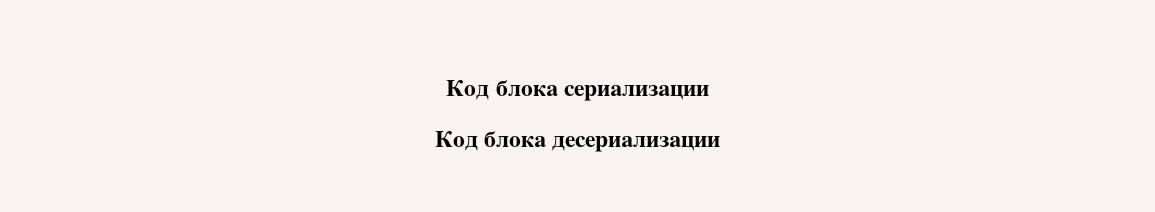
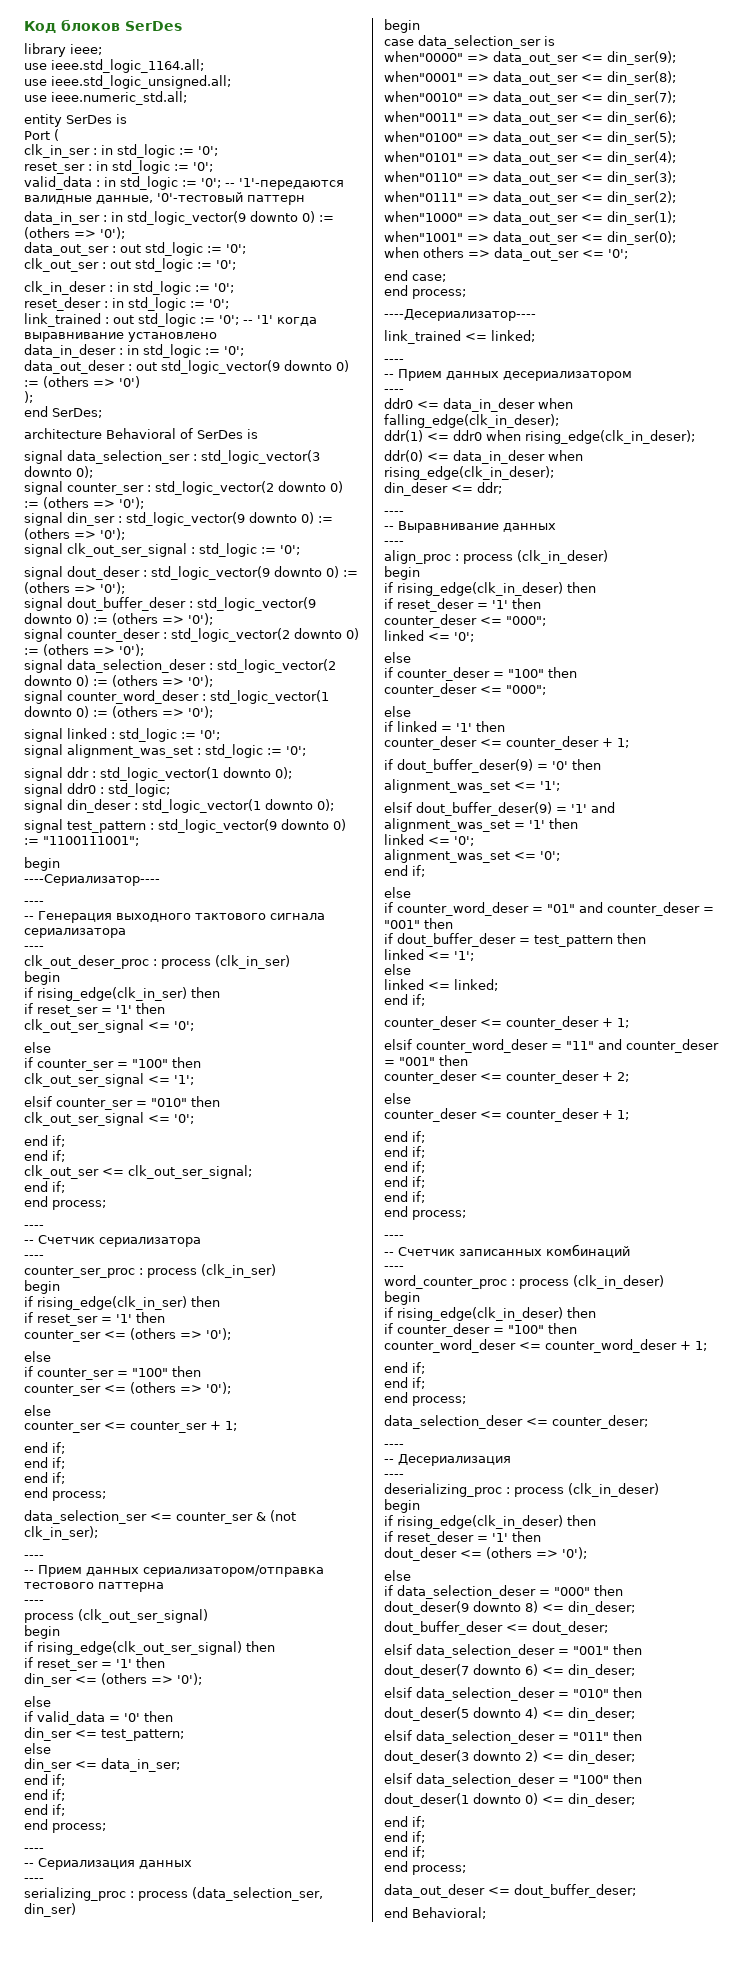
[446,80,709,101] [434,131,721,152] Код блока сериализации // Код блока десериализации -> [24,19,182,33] [24,43,102,57] [24,59,204,73] [24,75,231,89] [24,91,187,105] [24,114,127,127] [24,129,59,141] [24,144,218,158] [24,160,213,174] [24,176,344,190] [24,192,305,205] [24,211,334,225] [24,227,125,239] [24,242,246,256] [24,258,236,272] [24,281,234,295] [24,297,229,311] [24,313,317,327] [24,332,217,342] [24,344,244,358] [24,360,349,374] [24,376,140,388] [24,391,33,403] [24,406,102,418] [24,428,258,439] [24,450,320,464] [24,466,93,478] [24,481,343,495] [24,497,144,509] [24,512,333,526] [24,528,125,540] [24,543,300,557] [24,566,358,580] [24,582,125,594] [24,597,316,611] [24,613,213,625] [24,628,359,642] [24,644,144,656] [24,659,336,673] [24,675,213,687] [24,690,329,704] [24,706,213,718] [24,728,220,742] [24,744,306,758] [24,767,292,781] [24,783,170,797] [24,799,334,813] [24,819,346,833] [24,836,139,846] [24,857,60,871] [24,874,160,886] [24,901,44,905] [24,911,325,923] [24,928,126,938] [24,946,44,950] [24,955,290,969] [24,971,60,985] [24,987,220,1001] [24,1003,165,1017] [24,1019,194,1033] [24,1042,51,1053] [24,1057,201,1071] [24,1073,194,1087] [24,1096,220,1110] [24,1112,194,1126] [24,1135,65,1147] [24,1150,65,1162] [24,1165,252,1179] [24,1181,65,1193] [24,1196,106,1210] [24,1225,44,1229] [24,1235,201,1247] [24,1255,44,1259] [24,1264,276,1278] [24,1280,60,1294] [24,1296,220,1310] [24,1312,165,1326] [24,1328,231,1342] [24,1351,51,1362] [24,1366,201,1380] [24,1382,231,1396] [24,1405,51,1416] [24,1421,237,1433] [24,1442,65,1454] [24,1457,65,1469] [24,1472,65,1484] [24,1487,106,1501] [24,1510,296,1524] [24,1526,98,1540] [24,1555,44,1559] [24,1565,324,1577] [24,1582,164,1592] [24,1600,44,1604] [24,1609,208,1623] [24,1625,60,1639] [24,1641,275,1655] [24,1657,165,1671] [24,1673,202,1687] [24,1696,51,1707] [24,1711,173,1725] [24,1727,184,1741] [24,1743,51,1754] [24,1758,180,1772] [24,1774,65,1786] [24,1789,65,1801] [24,1804,65,1816] [24,1819,106,1833] [24,1848,44,1852] [24,1858,192,1870] [24,1878,44,1882] [24,1887,323,1901] [24,1903,76,1917] [384,19,420,33] [384,35,555,49] [384,51,676,65] [384,71,676,85] [384,91,676,105] [384,111,676,125] [384,131,676,145] [384,151,676,165] [384,171,676,185] [384,191,676,205] [384,211,676,225] [384,231,676,245] [384,247,628,261] [384,270,446,282] [384,285,466,299] [384,309,536,321] [384,330,535,344] [384,359,404,363] [384,369,632,381] [384,389,404,393] [384,398,573,412] [384,414,559,428] [384,430,695,444] [384,450,583,464] [384,466,554,480] [384,482,502,496] [384,511,404,515] [384,521,556,533] [384,541,404,545] [384,550,608,564] [384,566,420,580] [384,582,596,596] [384,598,541,612] [384,614,546,628] [384,630,474,642] [384,652,411,663] [384,667,577,681] [384,683,546,697] [384,706,411,717] [384,721,505,732] [384,736,629,750] [384,759,601,773] [384,779,560,793] [384,802,615,816] [384,818,578,832] [384,834,474,846] [384,849,560,863] [384,865,425,877] [384,887,411,898] [384,902,714,916] [384,918,453,929] [384,933,646,947] [384,949,474,961] [384,964,411,975] [384,979,498,991] [384,994,425,1006] [384,1016,629,1030] [384,1039,719,1053] [384,1055,468,1066] [384,1070,629,1084] [384,1093,411,1104] [384,1108,629,1122] [384,1131,425,1143] [384,1146,425,1158] [384,1161,425,1173] [384,1176,425,1188] [384,1191,425,1203] [384,1206,466,1220] [384,1235,404,1239] [384,1244,630,1258] [384,1266,404,1270] [384,1275,664,1289] [384,1291,420,1305] [384,1307,596,1321] [384,1323,577,1337] [384,1339,707,1353] [384,1362,425,1374] [384,1377,425,1389] [384,1392,466,1406] [384,1415,648,1429] [384,1444,404,1448] [384,1454,511,1466] [384,1474,404,1478] [384,1483,659,1497] [384,1499,420,1513] [384,1515,596,1529] [384,1531,541,1545] [384,1547,587,1561] [384,1570,411,1581] [384,1585,623,1599] [384,1601,635,1615] [384,1621,608,1635] [384,1644,642,1658] [384,1664,635,1678] [384,1687,642,1701] [384,1707,635,1721] [384,1730,642,1744] [384,1750,635,1764] [384,1773,642,1787] [384,1793,635,1807] [384,1816,425,1828] [384,1831,425,1843] [384,1846,425,1858] [384,1861,466,1875] [384,1884,636,1898] [384,1907,486,1919] Код блоков SerDes // library ieee; // use ieee.std_logic_1164.all; // use ieee.std_logic_unsigned.all; // use ieee.numeric_std.all; // entity SerDes is // Port ( // clk_in_ser : in std_logic := '0'; // reset_ser : in std_logic := '0'; // valid_data : in std_logic := '0'; -- '1'-передаются валидные данные, '0'-тестовый паттерн // data_in_ser : in std_logic_vector(9 downto 0) := (others => '0'); // data_out_ser : out std_logic := '0'; // clk_out_ser : out std_logic := '0'; // clk_in_deser : in std_logic := '0'; // reset_deser : in std_logic := '0'; // link_trained : out std_logic := '0'; -- '1' когда выравнивание установлено // data_in_deser : in std_logic := '0'; // data_out_deser : out std_logic_vector(9 downto 0) := (others => '0') // ); // end SerDes; // architecture Behavioral of SerDes is // signal data_selection_ser : std_logic_vector(3 downto 0); // signal counter_ser : std_logic_vector(2 downto 0) := (others => '0'); // signal din_ser : std_logic_vector(9 downto 0) := (others => '0'); // signal clk_out_ser_signal : std_logic := '0'; // signal dout_deser : std_logic_vector(9 downto 0) := (others => '0'); // signal dout_buffer_deser : std_logic_vector(9 downto 0) := (others => '0'); // signal counter_deser : std_logic_vector(2 downto 0) := (others => '0'); // signal data_selection_deser : std_logic_vector(2 downto 0) := (others => '0'); // signal counter_word_deser : std_logic_vector(1 downto 0) := (others => '0'); // signal linked : std_logic := '0'; // signal alignment_was_set : std_logic := '0'; // signal ddr : std_logic_vector(1 downto 0); // signal ddr0 : std_logic; // signal din_deser : std_logic_vector(1 downto 0); // signal test_pattern : std_logic_vector(9 downto 0) := "1100111001"; // begin // ----Сериализатор---- // ---- // -- Генерация выходного тактового сигнала сериализатора // ---- // clk_out_deser_proc : process (clk_in_ser) // begin // if rising_edge(clk_in_ser) then // if reset_ser = '1' then // clk_out_ser_signal <= '0'; // else // if counter_ser = "100" then // clk_out_ser_signal <= '1'; // elsif counter_ser = "010" then // clk_out_ser_signal <= '0'; // end if; // end if; // clk_out_ser <= clk_out_ser_signal; // end if; // end process; // ---- // -- Счетчик сериализатора // ---- // counter_ser_proc : process (clk_in_ser) // begin // if rising_edge(clk_in_ser) then // if reset_ser = '1' then // counter_ser <= (others => '0'); // else // if counter_ser = "100" then // counter_ser <= (others => '0'); // else // counter_ser <= counter_ser + 1; // end if; // end if; // end if; // end process; // data_selection_ser <= counter_ser & (not clk_in_ser); // ---- // -- Прием данных сериализатором/отправка тестового паттерна // ---- // process (clk_out_ser_signal) // begin // if rising_edge(clk_out_ser_signal) then // if reset_ser = '1' then // din_ser <= (others => '0'); // else // if valid_data = '0' then // din_ser <= test_pattern; // else // din_ser <= data_in_ser; // end if; // end if; // end if; // end process; // ---- // -- Сериализация данных // ---- // serializing_proc : process (data_selection_ser, din_ser) // begin // case data_selection_ser is // when"0000" => data_out_ser <= din_ser(9); // when"0001" => data_out_ser <= din_ser(8); // when"0010" => data_out_ser <= din_ser(7); // when"0011" => data_out_ser <= din_ser(6); // when"0100" => data_out_ser <= din_ser(5); // when"0101" => data_out_ser <= din_ser(4); // when"0110" => data_out_ser <= din_ser(3); // when"0111" => data_out_ser <= din_ser(2); // when"1000" => data_out_ser <= din_ser(1); // when"1001" => data_out_ser <= din_ser(0); // when others => data_out_ser <= '0'; // end case; // end process; // ----Десериализатор---- // link_trained <= linked; // ---- // -- Прием данных десериализатором // ---- // ddr0 <= data_in_deser when falling_edge(clk_in_deser); // ddr(1) <= ddr0 when rising_edge(clk_in_deser); // ddr(0) <= data_in_deser when rising_edge(clk_in_deser); // din_deser <= ddr; // ---- // -- Выравнивание данных // ---- // align_proc : process (clk_in_deser) // begin // if rising_edge(clk_in_deser) then // if reset_deser = '1' then // counter_deser <= "000"; // linked <= '0'; // else // if counter_deser = "100" then // counter_deser <= "000"; // else // if linked = '1' then // counter_deser <= counter_deser + 1; // if dout_buffer_deser(9) = '0' then // alignment_was_set <= '1'; // elsif dout_buffer_deser(9) = '1' and alignment_was_set = '1' then // linked <= '0'; // alignment_was_set <= '0'; // end if; // else // if counter_word_deser = "01" and counter_deser = "001" then // if dout_buffer_deser = test_pattern then // linked <= '1'; // else // linked <= linked; // end if; // counter_deser <= counter_deser + 1; // elsif counter_word_deser = "11" and counter_deser = "001" then // counter_deser <= counter_deser + 2; // else // counter_deser <= counter_deser + 1; // end if; // end if; // end if; // end if; // end if; // end process; // ---- // -- Счетчик записанных комбинаций // ---- // word_counter_proc : process (clk_in_deser) // begin // if rising_edge(clk_in_deser) then // if counter_deser = "100" then // counter_word_deser <= counter_word_deser + 1; // end if; // end if; // end process; // data_selection_deser <= counter_deser; // ---- // -- Десериализация // ---- // deserializing_proc : process (clk_in_deser) // begin // if rising_edge(clk_in_deser) then // if reset_deser = '1' then // dout_deser <= (others => '0'); // else // if data_selection_deser = "000" then // dout_deser(9 downto 8) <= din_deser; // dout_buffer_deser <= dout_deser; // elsif data_selection_deser = "001" then // dout_deser(7 downto 6) <= din_deser; // elsif data_selection_deser = "010" then // dout_deser(5 downto 4) <= din_deser; // elsif data_selection_deser = "011" then // dout_deser(3 downto 2) <= din_deser; // elsif data_selection_deser = "100" then // dout_deser(1 downto 0) <= din_deser; // end if; // end if; // end if; // end process; // data_out_deser <= dout_buffer_deser; // end Behavioral;

